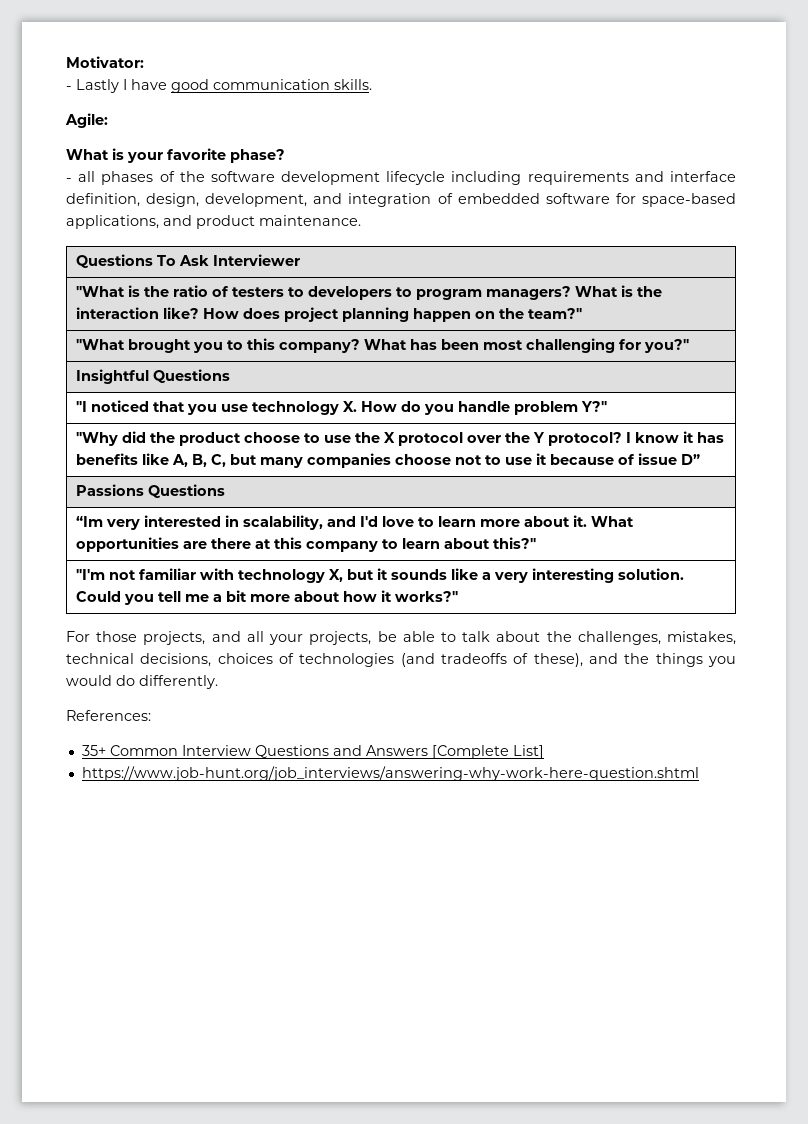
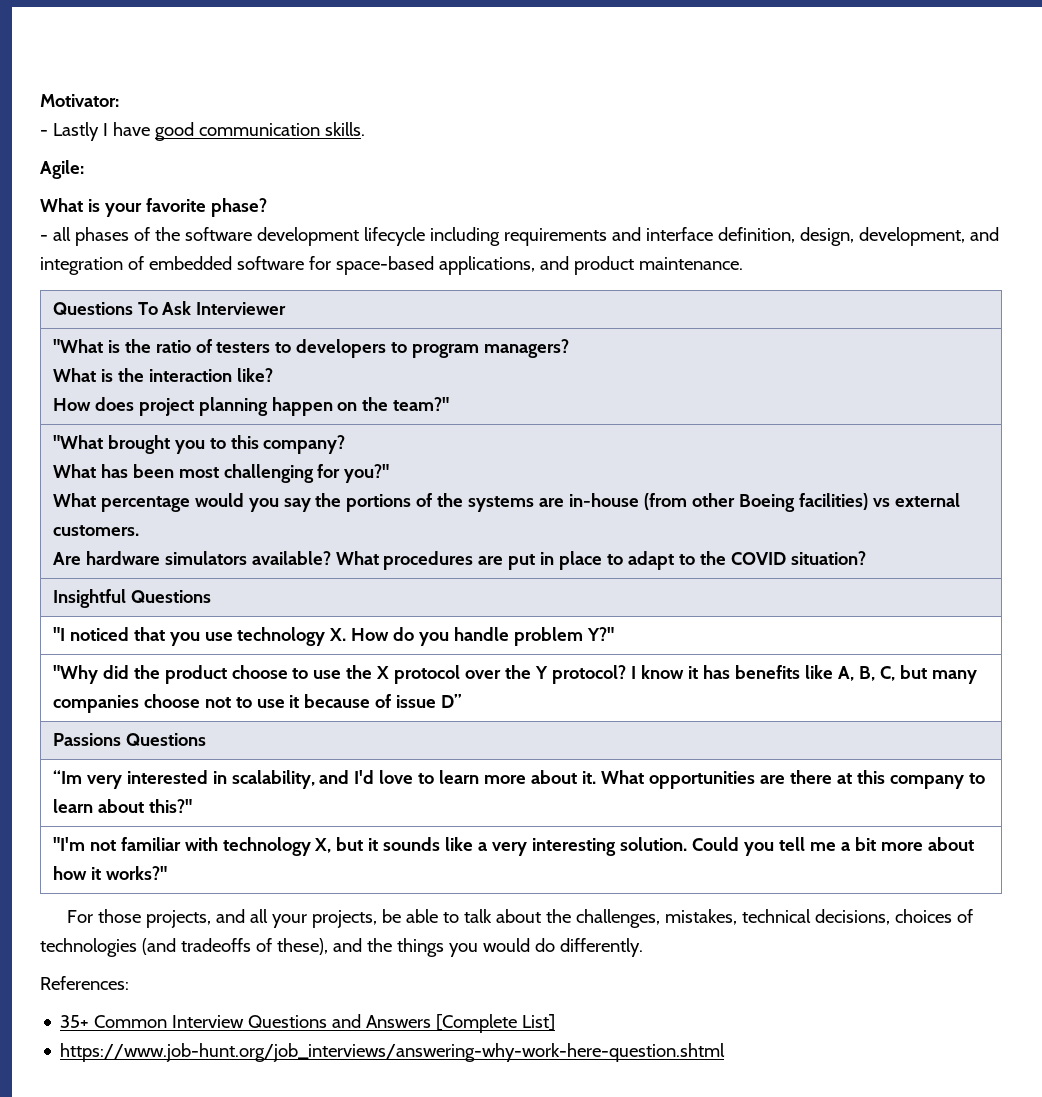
(571, 293) none -> (570, 348) //
(199, 313) none -> (273, 375) //
(360, 346) none -> (346, 444) //
(689, 346) none -> [52,493,961,512] [52,525,139,536] [52,551,867,570] // What percentage would you say the portions of the systems are in-house (from other Boeing facilities) vs external customers. // Are hardware simulators available? What procedures are put in place to adapt to the COVID situation?

